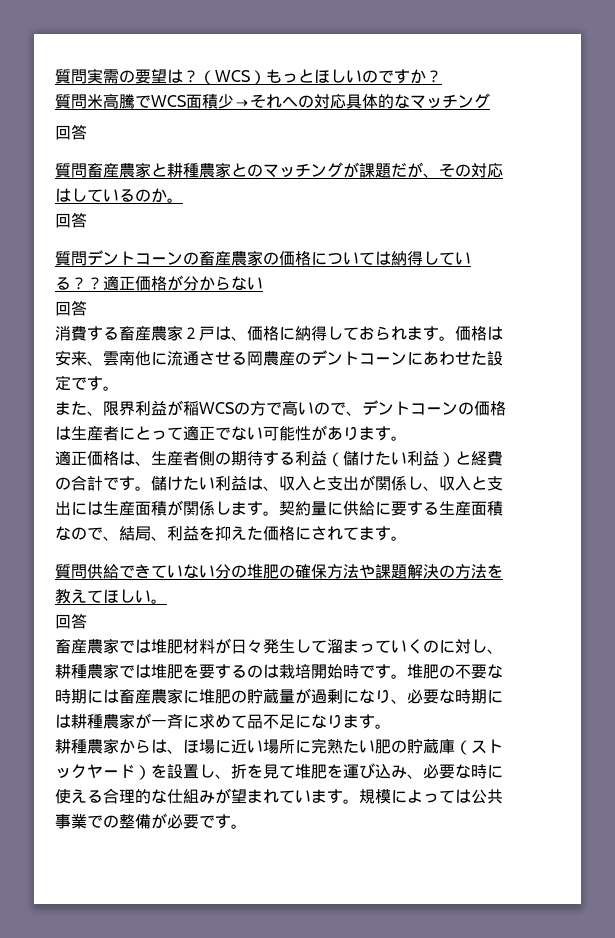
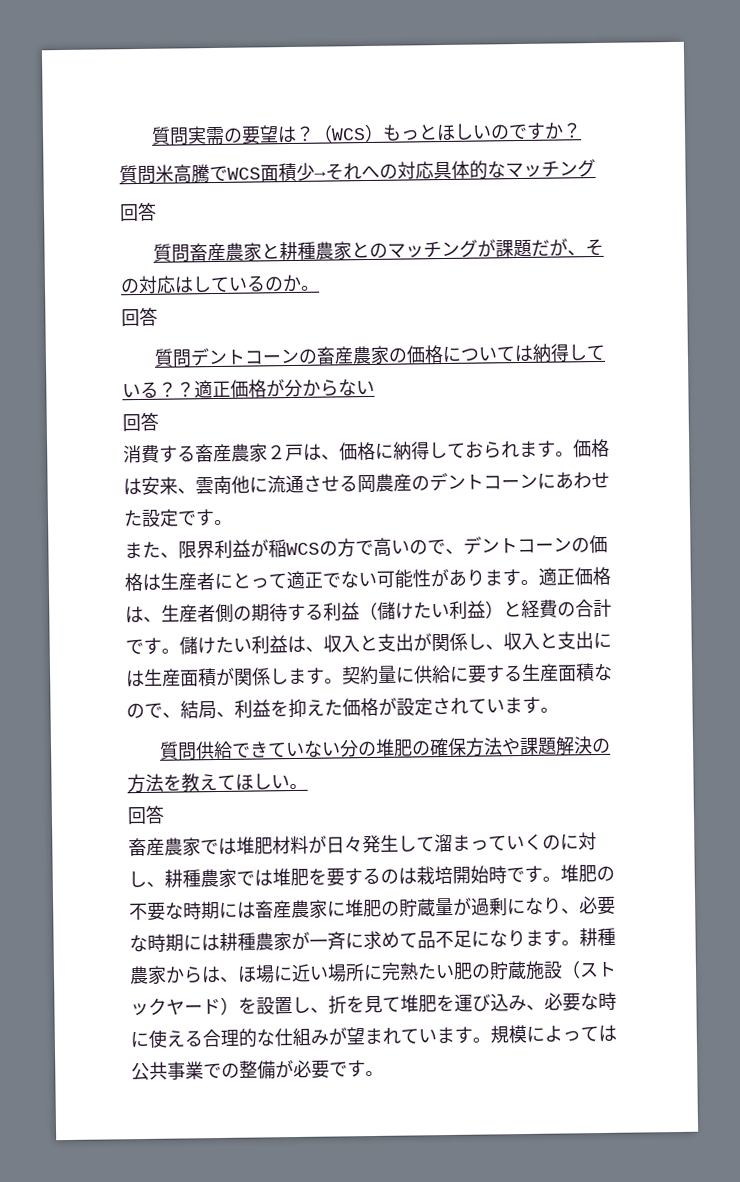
(407, 438) // -> (539, 582) none
[295,526,359,540] にされて -> [378,697,505,716] が設定されてい
(391, 726) // -> (580, 943) none
[439,739,455,754] 庫 -> [525,960,563,980] 施設

